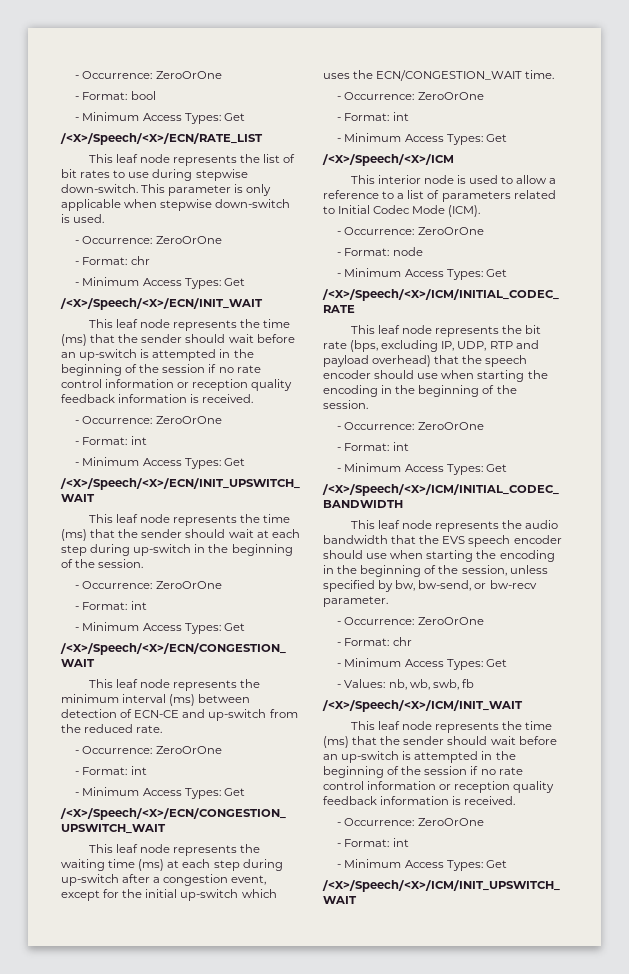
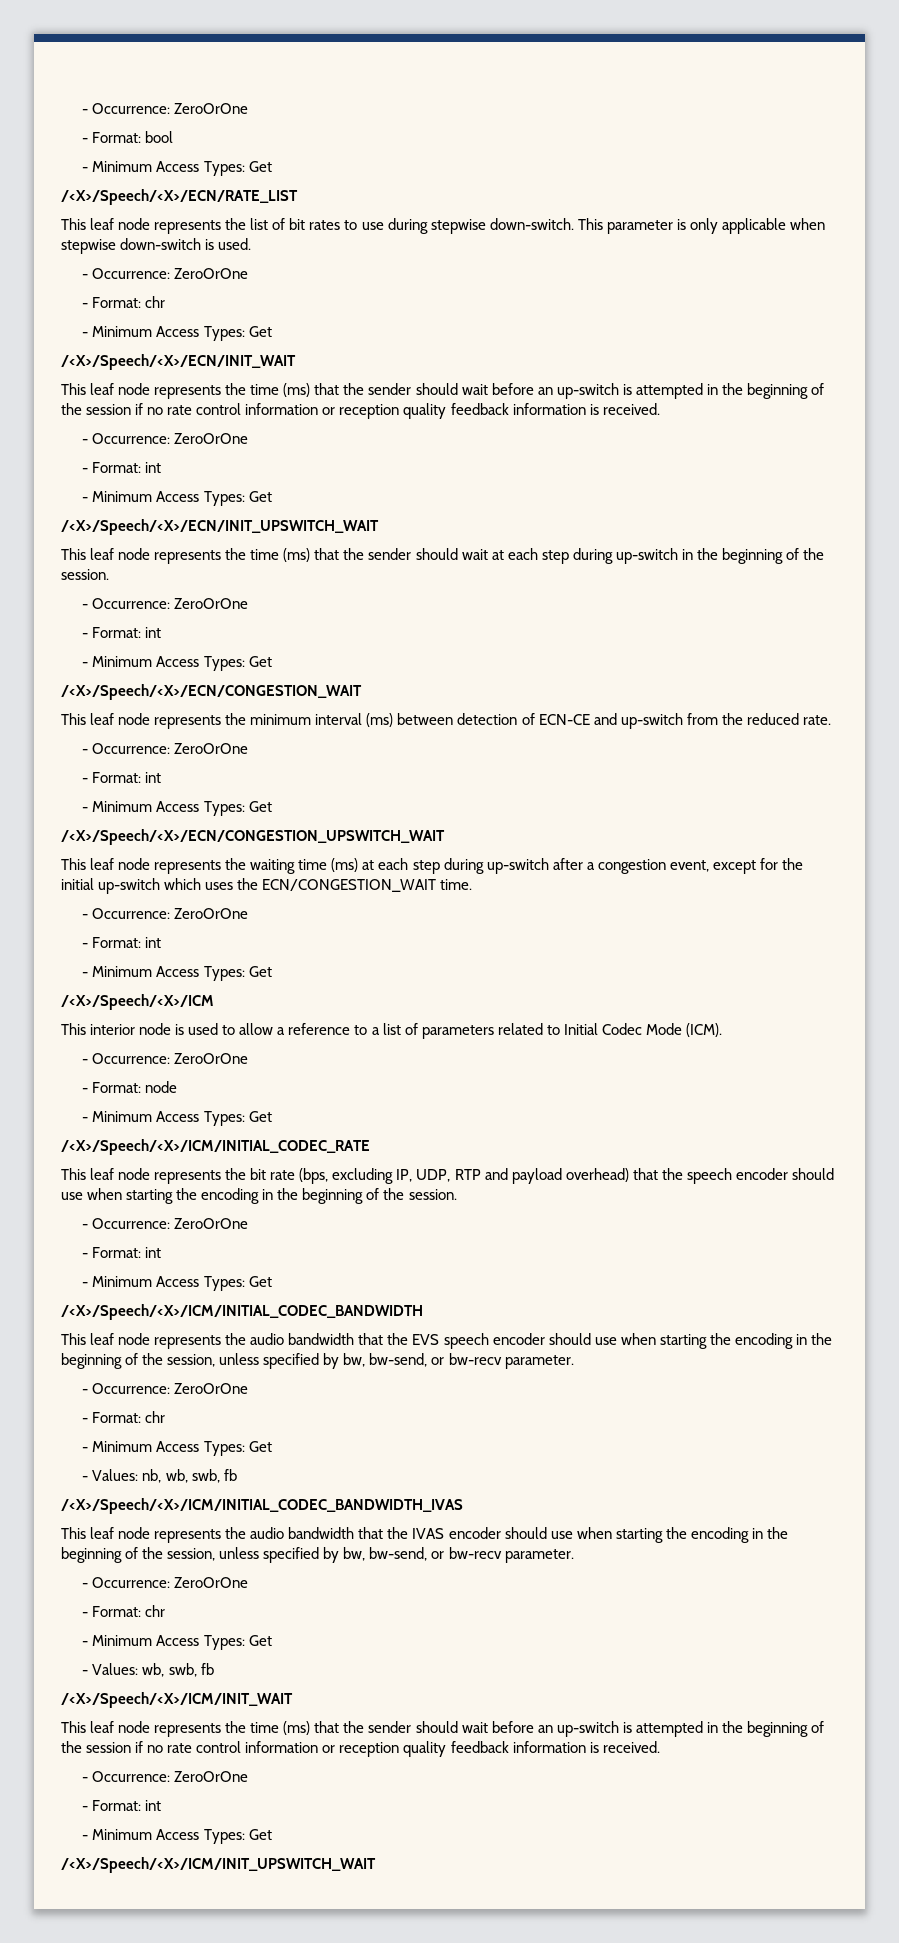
(474, 683) none -> [61,1498,463,1514] [61,1527,788,1543] [61,1547,574,1563] [82,1577,249,1588] [82,1605,166,1617] [82,1635,272,1650] [82,1663,214,1677] // /<X>/Speech/<X>/ICM/INITIAL_CODEC_BANDWIDTH_IVAS // This leaf node represents the audio bandwidth that the IVAS encoder should use when starting the encoding in the beginning of the session, unless specified by bw, bw-send, or bw-recv parameter. // - Occurrence: ZeroOrOne // - Format: chr // - Minimum Access Types: Get // - Values: wb, swb, fb

